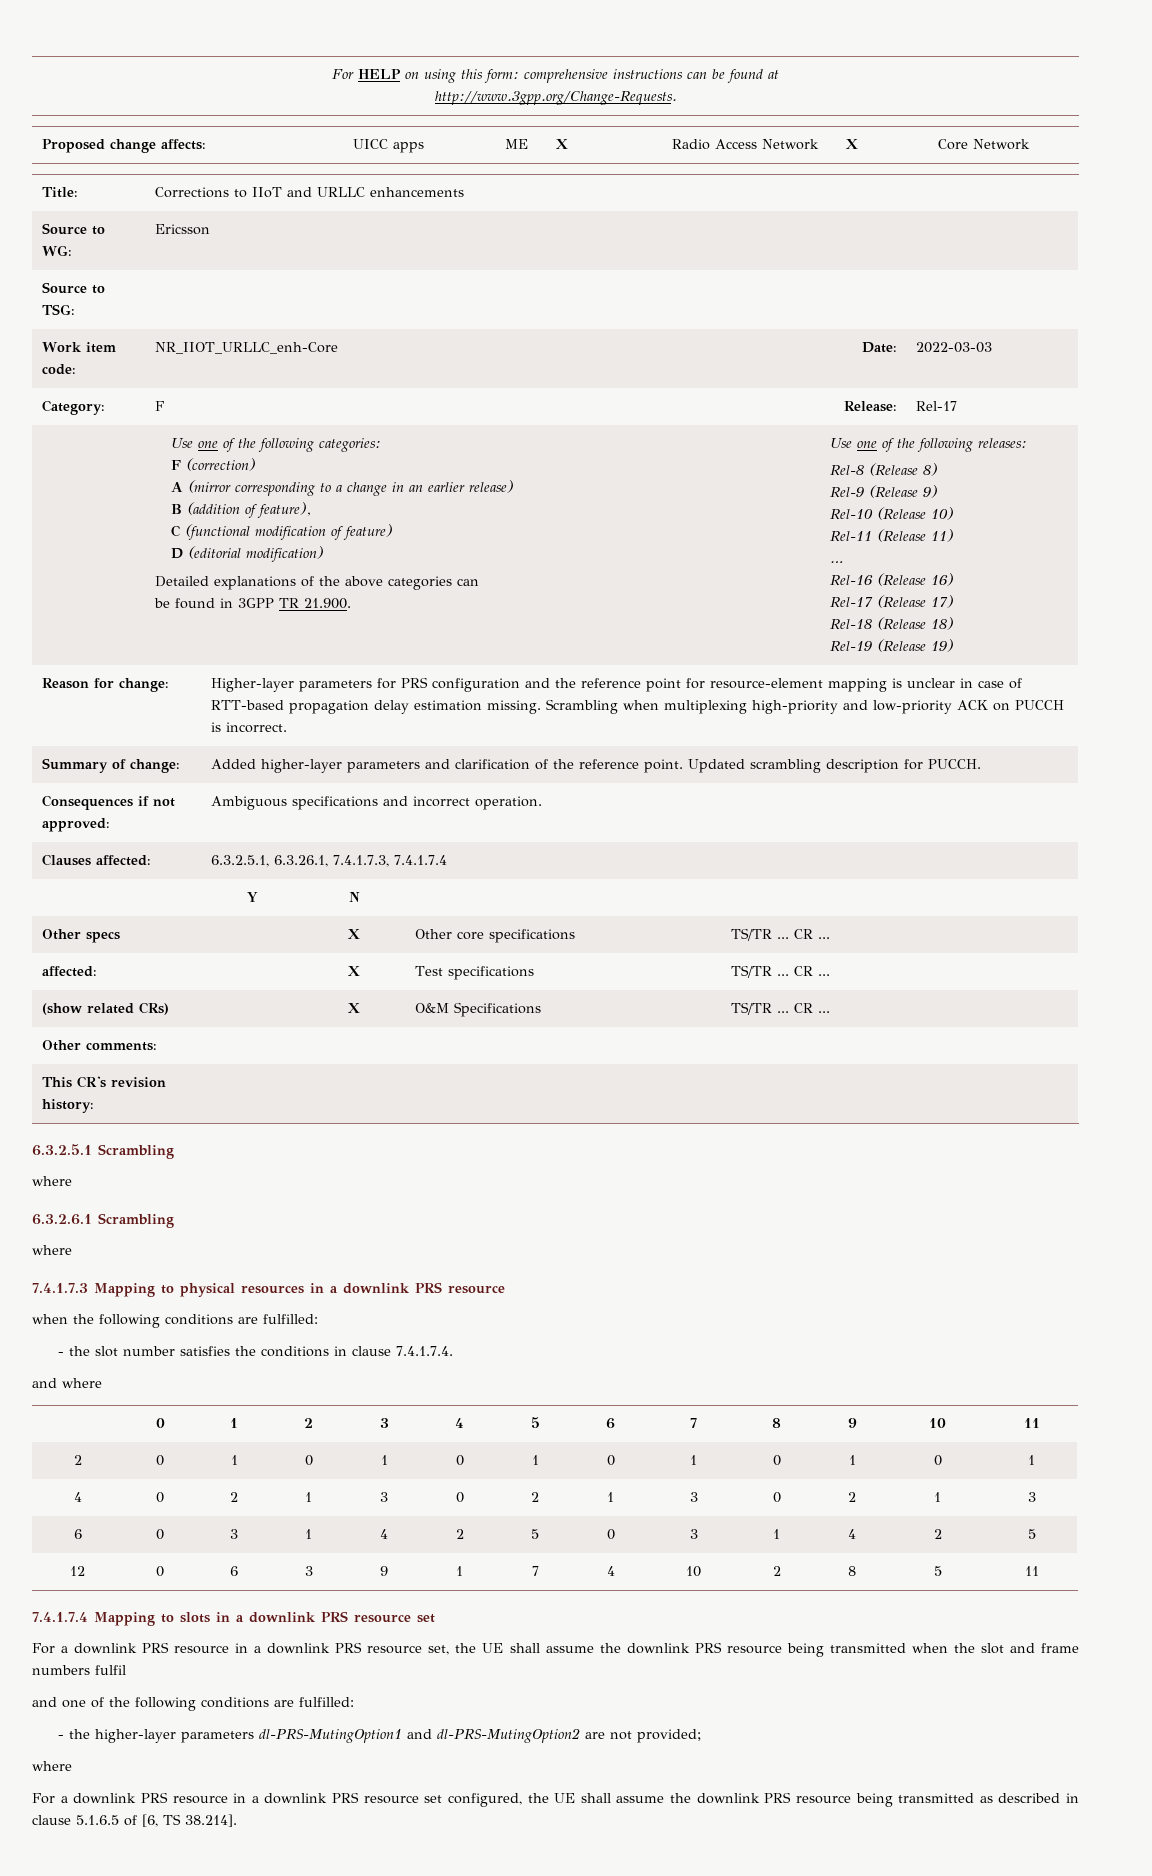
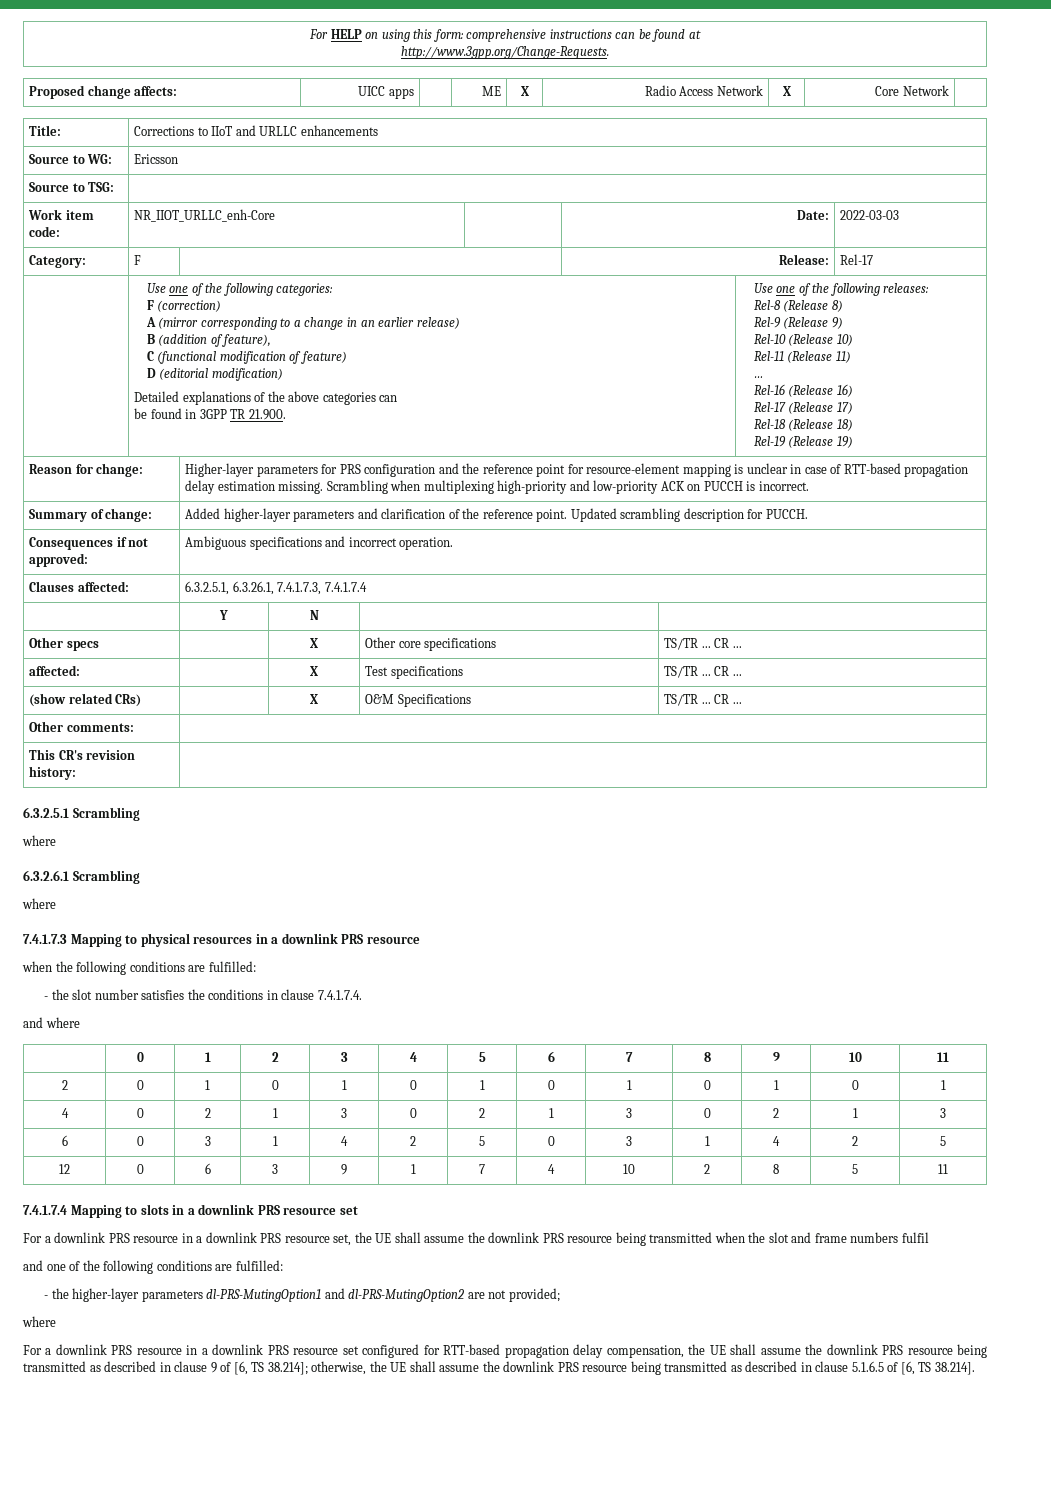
[447,1793,522,1807] configured, -> [362,1344,988,1358] [23,1361,367,1375] configured for RTT-based propagation delay compensation, the UE shall assume the downlink PRS resource being transmitted as described in clause 9 of [6, TS 38.214]; otherwise,

